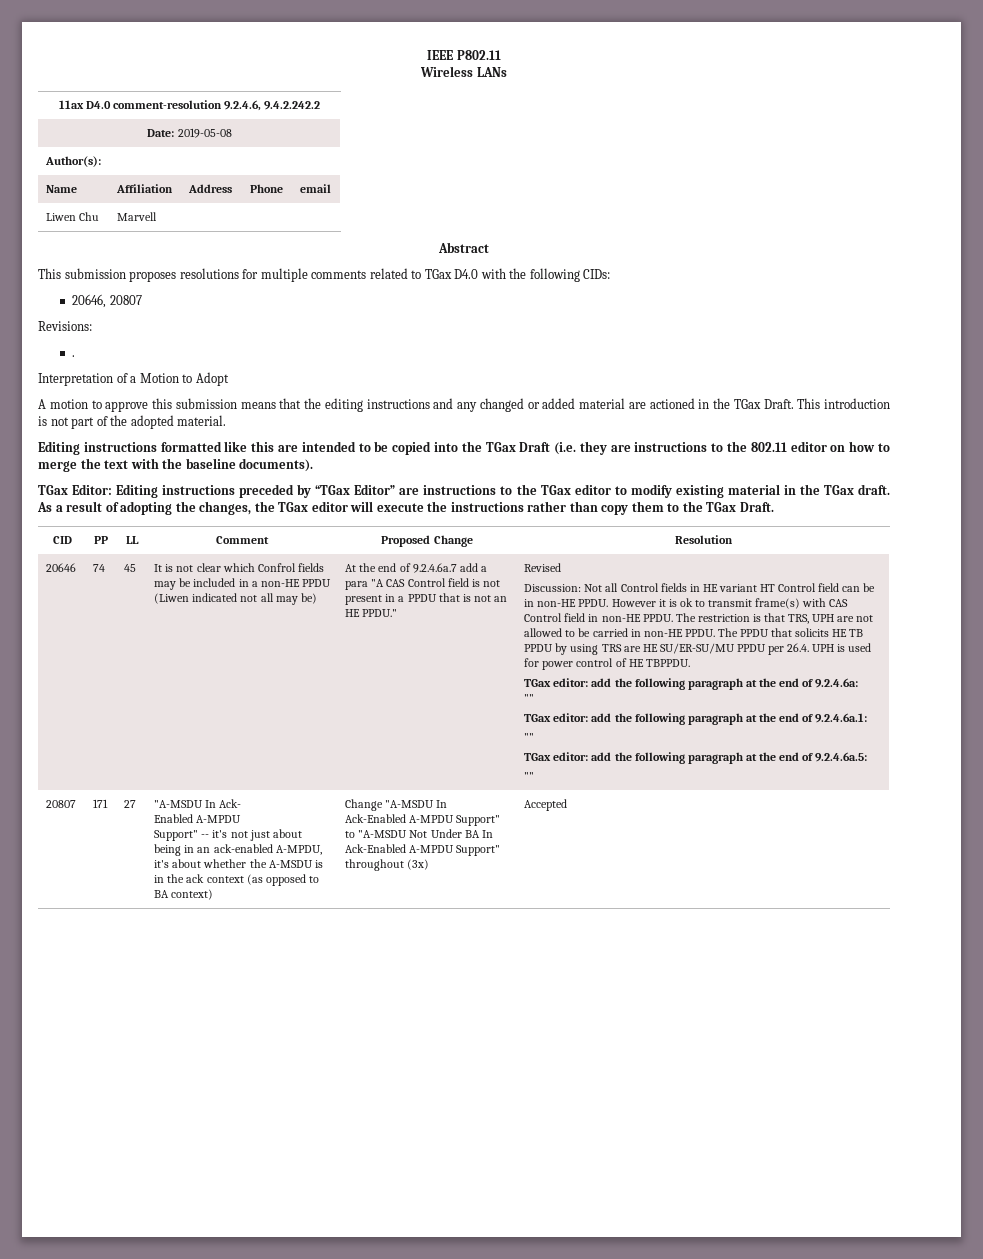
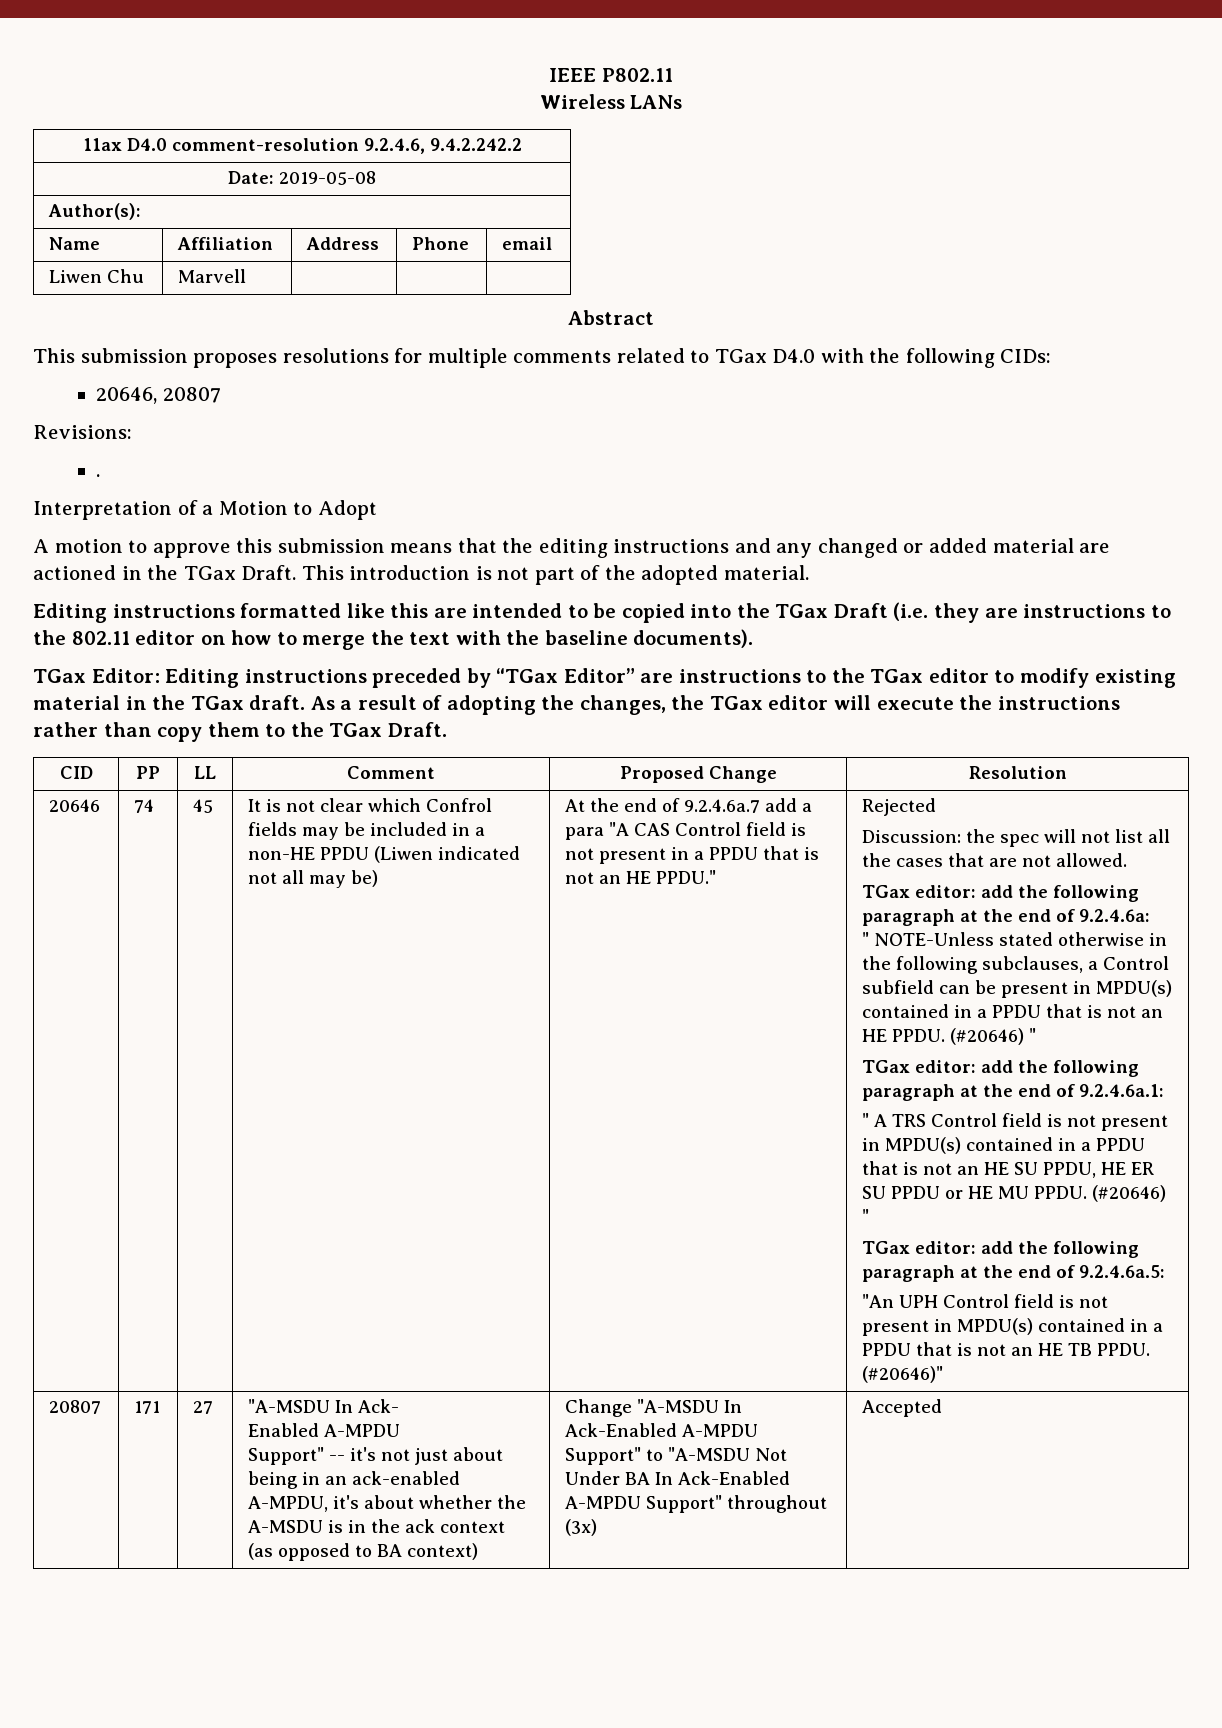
[524,563,562,572] Revised -> [862,798,937,816] Rejected
[584,583,876,592] [524,598,849,609] [524,613,874,624] [524,628,864,637] [524,643,872,655] [524,658,690,670] Not all Control fields in HE variant HT Control field can be in non-HE PPDU. However it is ok to transmit frame(s) with CAS Control field in non-HE PPDU. The restriction is that TRS, UPH are not allowed to be carried in non-HE PPDU. The PPDU that solicits HE TB PPDU by using TRS are HE SU/ER-SU/MU PPDU per 26.4. UPH is used for power control of HE TBPPDU. -> [966,829,1171,847] [862,853,1128,867] the spec will not list all the cases that are not allowed.
[524,694,535,702] "" -> [862,932,1168,946] [862,956,1170,974] [862,980,1173,998] [862,1004,1164,1018] [862,1028,1037,1045] " NOTE-Unless stated otherwise in the following subclauses, a Control subfield can be present in MPDU(s) contained in a PPDU that is not an HE PPDU. (#20646) "
[524,733,535,741] "" -> [862,1113,1169,1131] [862,1137,1146,1154] [862,1161,1155,1178] [862,1185,1167,1202] [862,1209,870,1223] " A TRS Control field is not present in MPDU(s) contained in a PPDU that is not an HE SU PPDU, HE ER SU PPDU or HE MU PPDU. (#20646) "
[524,772,535,780] "" -> [862,1294,1109,1308] [862,1318,1164,1336] [862,1342,1151,1356] [862,1366,944,1383] "An UPH Control field is not present in MPDU(s) contained in a PPDU that is not an HE TB PPDU. (#20646)"

